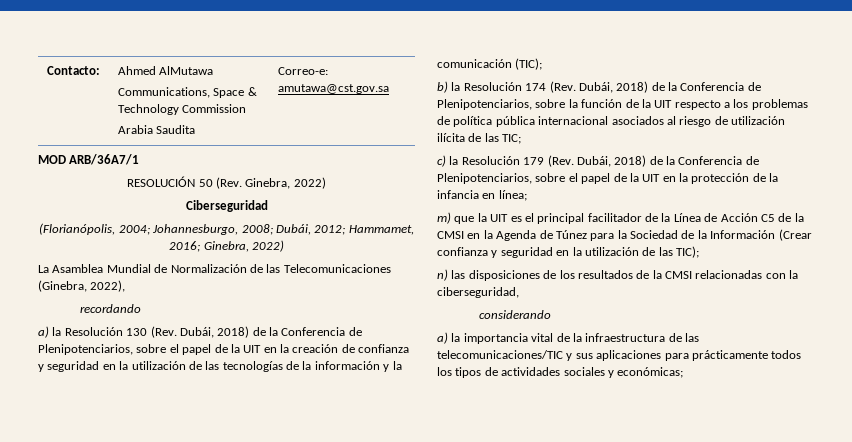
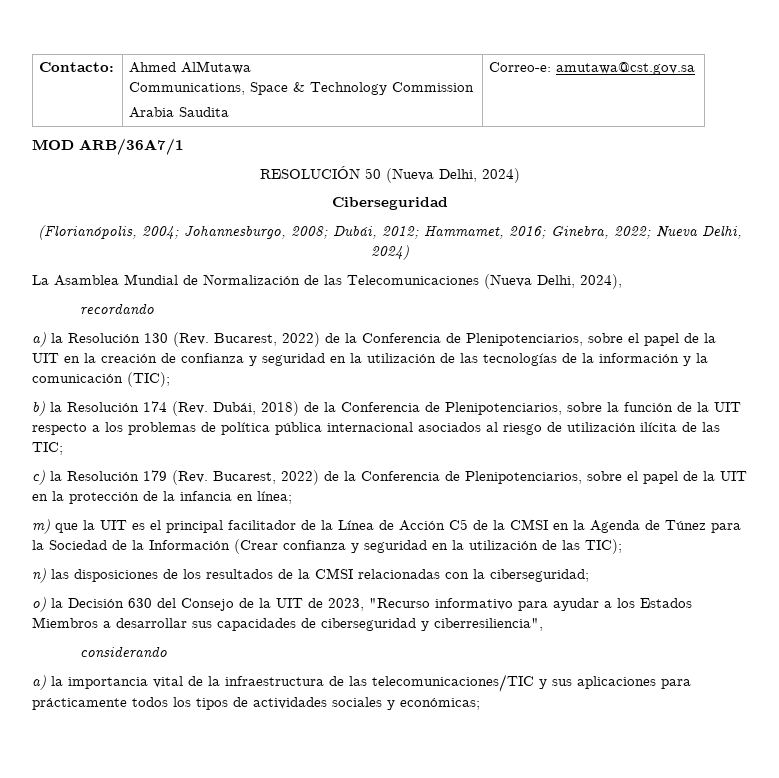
[216,177,326,189] (Rev. Ginebra, 2022) -> [385,168,520,183] (Nueva Delhi, 2024)
[251,240,284,252] 2022) -> [613,225,742,239] [370,245,409,260] 2022; Nueva Delhi, 2024)
[38,280,126,292] (Ginebra, 2022), -> [484,274,622,289] (Nueva Delhi, 2024),
[179,326,250,338] Dubái, 2018) -> [214,332,320,347] Bucarest, 2022)
[576,155,647,167] Dubái, 2018) -> [213,470,319,485] Bucarest, 2022)
[437,287,519,298] ciberseguridad, -> [490,569,589,582] [32,597,692,612] [32,617,543,631] ciberseguridad; // o) la Decisión 630 del Consejo de la UIT de 2023, "Recurso informativo para ayudar a los Estados Miembros a desarrollar sus capacidades de ciberseguridad y ciberresiliencia",

